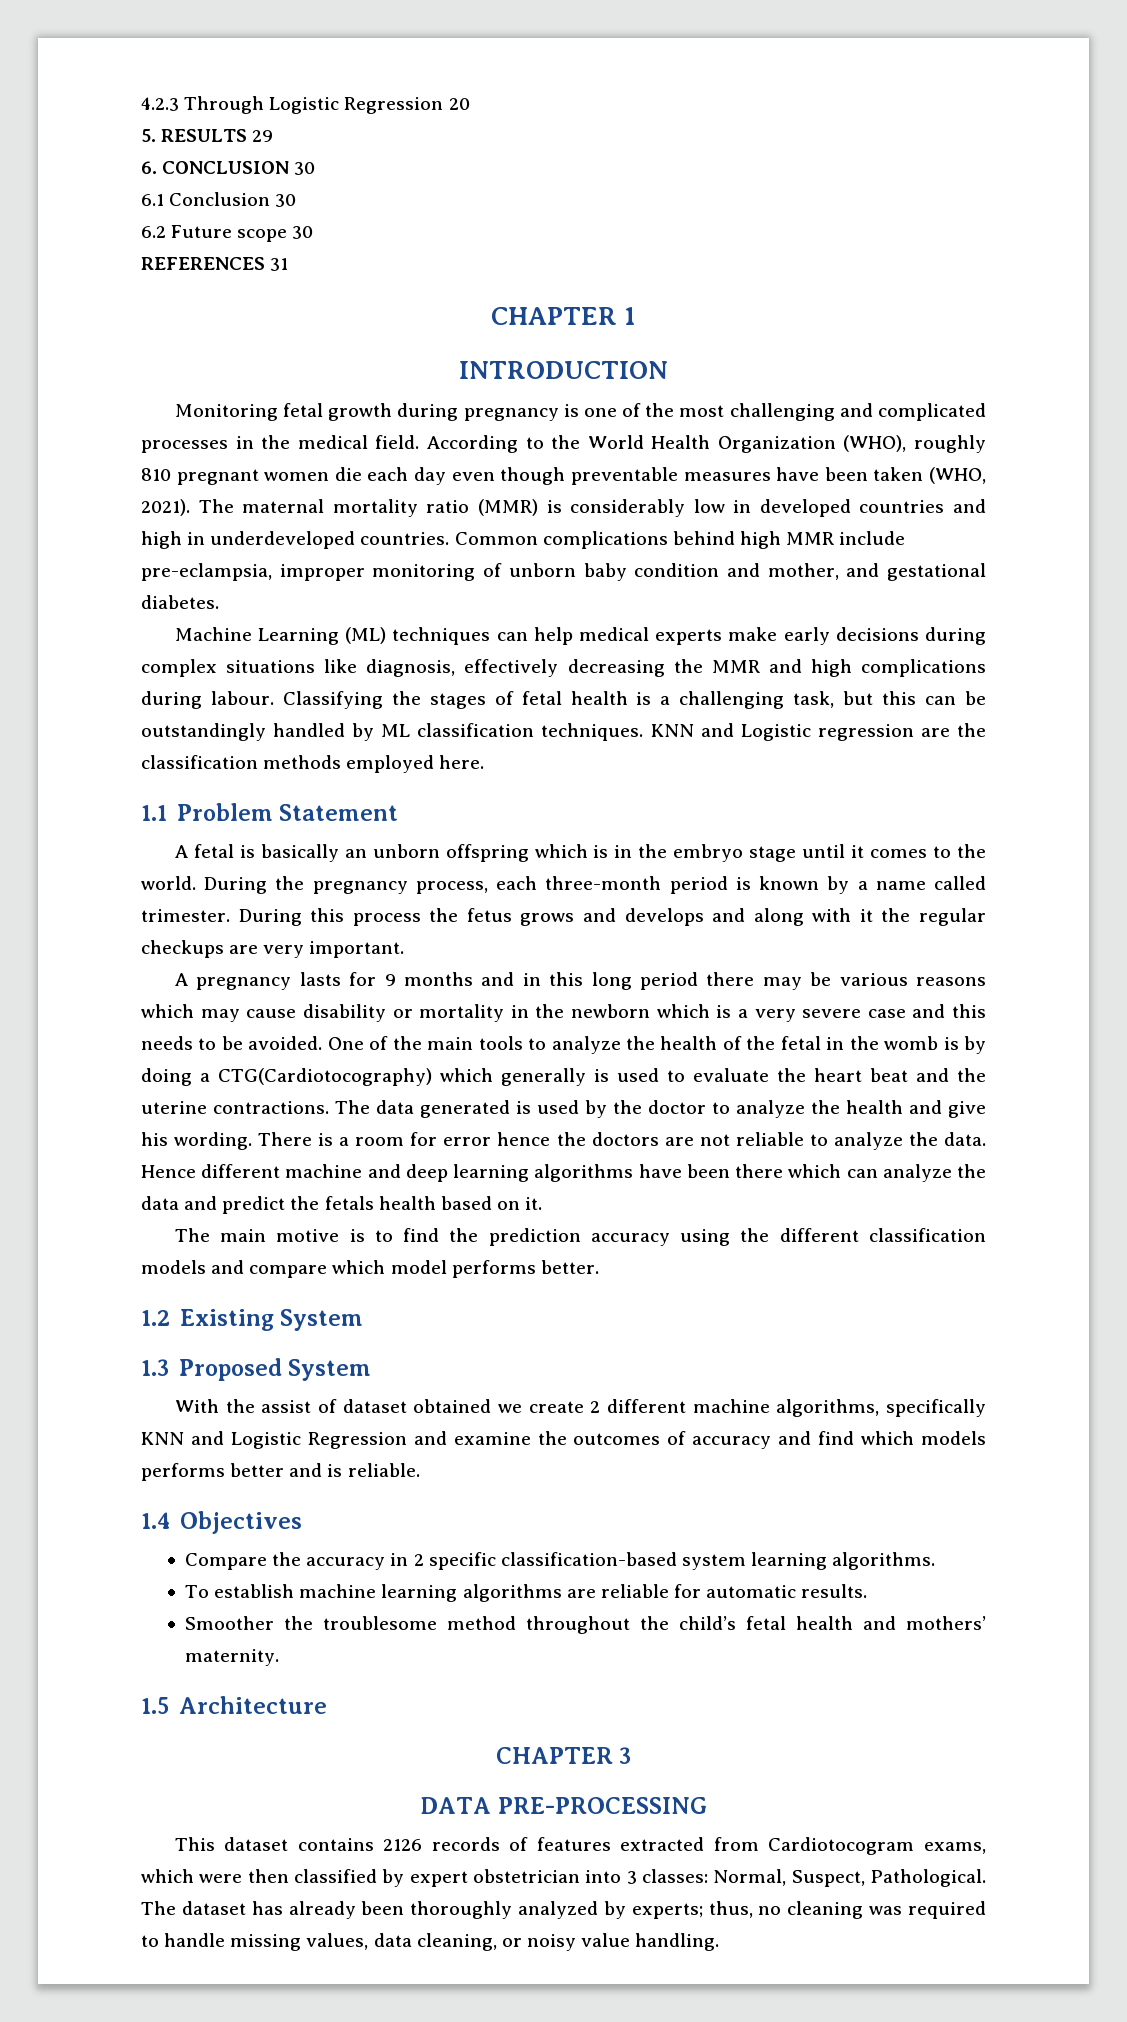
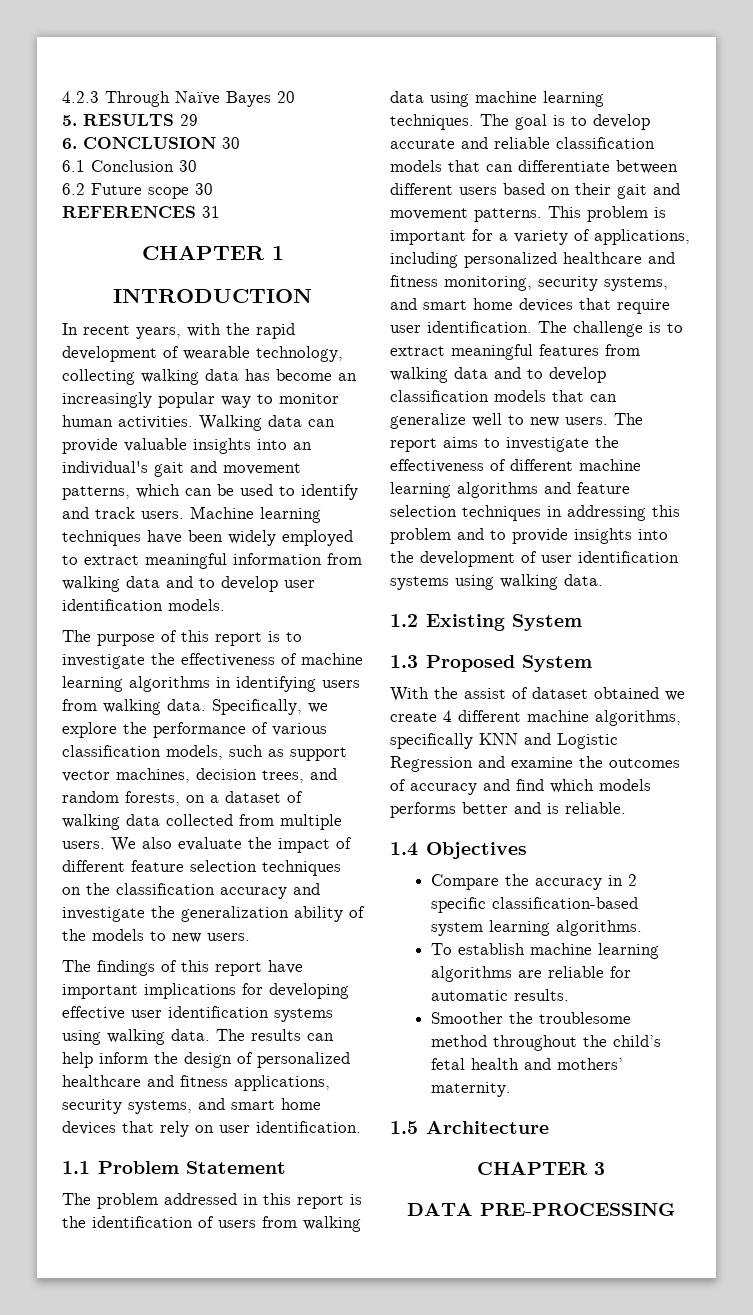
[269,97,444,114] Logistic Regression -> [175,91,271,107] Naïve Bayes
[174,403,986,421] [141,435,986,453] [141,467,986,485] [141,499,987,517] [141,531,906,549] [141,563,987,581] [141,595,219,609] [174,627,987,645] [141,659,987,677] [141,691,987,709] [141,723,987,741] [141,755,485,773] [141,803,398,821] [174,844,986,862] [141,876,987,894] [141,908,986,926] [141,940,405,958] [174,972,987,990] [141,1004,986,1022] [141,1036,987,1054] [141,1068,986,1086] [141,1100,986,1118] [141,1132,986,1150] [141,1164,987,1182] [141,1196,543,1214] [174,1228,986,1246] [141,1260,599,1278] Monitoring fetal growth during pregnancy is one of the most challenging and complicated processes in the medical field. According to the World Health Organization (WHO), roughly 810 pregnant women die each day even though preventable measures have been taken (WHO, 2021). The maternal mortality ratio (MMR) is considerably low in developed countries and high in underdeveloped countries. Common complications behind high MMR include pre-eclampsia, improper monitoring of unborn baby condition and mother, and gestational diabetes. // Machine Learning (ML) techniques can help medical experts make early decisions during complex situations like diagnosis, effectively decreasing the MMR and high complications during labour. Classifying the stages of fetal health is a challenging task, but this can be outstandingly handled by ML classification techniques. KNN and Logistic regression are the classification methods employed here. // 1.1 Problem Statement // A fetal is basically an unborn offspring which is in the embryo stage until it comes to the world. During the pregnancy process, each three-month period is known by a name called trimester. During this process the fetus grows and develops and along with it the regular checkups are very important. // A pregnancy lasts for 9 months and in this long period there may be various reasons which may cause disability or mortality in the newborn which is a very severe case and this needs to be avoided. One of the main tools to analyze the health of the fetal in the womb is by doing a CTG(Cardiotocography) which generally is used to evaluate the heart beat and the uterine contractions. The data generated is used by the doctor to analyze the health and give his wording. There is a room for error hence the doctors are not reliable to analyze the data. Hence different machine and deep learning algorithms have been there which can analyze the data and predict the fetals health based on it. // The main motive is to find the prediction accuracy using the different classification models and compare which model performs better. -> [62,323,295,339] [62,346,343,362] [62,369,357,385] [62,392,339,408] [62,415,335,431] [62,438,312,454] [62,461,301,477] [62,484,358,500] [62,506,321,523] [62,530,353,546] [62,553,362,569] [62,576,315,592] [62,599,225,611] [62,630,302,646] [62,653,363,669] [62,676,360,692] [62,699,328,715] [62,722,327,738] [62,745,347,761] [62,768,337,783] [62,791,303,806] [62,814,342,830] [62,837,352,853] [62,860,341,876] [62,883,320,899] [62,906,365,922] [62,929,250,943] [62,960,303,976] [62,983,349,999] [62,1006,333,1022] [62,1029,334,1045] [62,1052,350,1068] [62,1075,330,1091] [62,1098,321,1114] [62,1121,361,1137] [62,1161,287,1174] [62,1193,362,1209] [62,1216,361,1232] [390,91,604,107] [390,114,650,130] [390,137,655,149] [390,160,678,174] [390,183,680,199] [390,206,666,222] [390,229,690,245] [390,252,675,268] [390,275,668,291] [390,298,670,314] [390,321,683,337] [390,344,640,360] [390,367,606,383] [390,390,617,402] [390,413,643,429] [390,436,619,452] [390,459,641,473] [390,482,630,498] [390,505,680,521] [390,528,668,544] [390,551,679,567] [390,574,603,590] In recent years, with the rapid development of wearable technology, collecting walking data has become an increasingly popular way to monitor human activities. Walking data can provide valuable insights into an individual's gait and movement patterns, which can be used to identify and track users. Machine learning techniques have been widely employed to extract meaningful information from walking data and to develop user identification models. // The purpose of this report is to investigate the effectiveness of machine learning algorithms in identifying users from walking data. Specifically, we explore the performance of various classification models, such as support vector machines, decision trees, and random forests, on a dataset of walking data collected from multiple users. We also evaluate the impact of different feature selection techniques on the classification accuracy and investigate the generalization ability of the models to new users. // The findings of this report have important implications for developing effective user identification systems using walking data. The results can help inform the design of personalized healthcare and fitness applications, security systems, and smart home devices that rely on user identification. // 1.1 Problem Statement // The problem addressed in this report is the identification of users from walking data using machine learning techniques. The goal is to develop accurate and reliable classification models that can differentiate between different users based on their gait and movement patterns. This problem is important for a variety of applications, including personalized healthcare and fitness monitoring, security systems, and smart home devices that require user identification. The challenge is to extract meaningful features from walking data and to develop classification models that can generalize well to new users. The report aims to investigate the effectiveness of different machine learning algorithms and feature selection techniques in addressing this problem and to provide insights into the development of user identification systems using walking data.
[590,1401,601,1413] 2 -> [443,710,452,722] 4
[174,1837,986,1855] [141,1869,987,1887] [141,1901,986,1919] [141,1933,720,1951] // This dataset contains 2126 records of features extracted from Cardiotocogram exams, which were then classified by expert obstetrician into 3 classes: Normal, Suspect, Pathological. The dataset has already been thoroughly analyzed by experts; thus, no cleaning was required to handle missing values, data cleaning, or noisy value handling. -> (675, 1209) none

